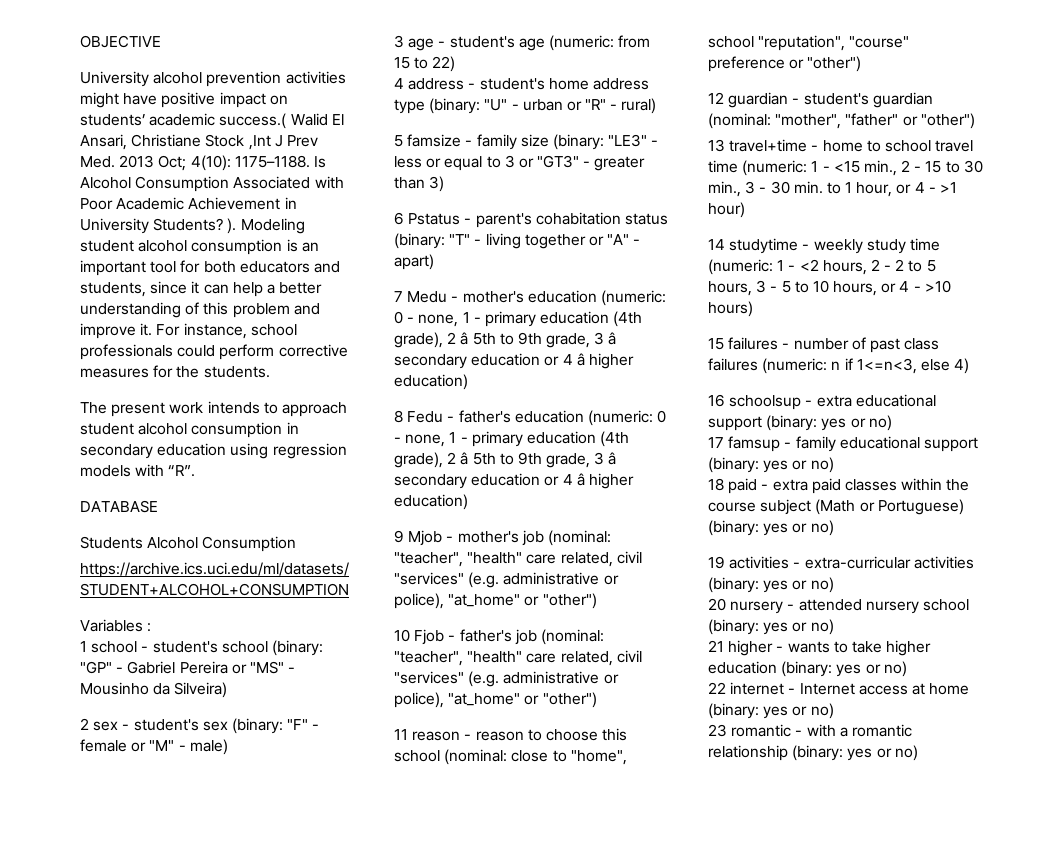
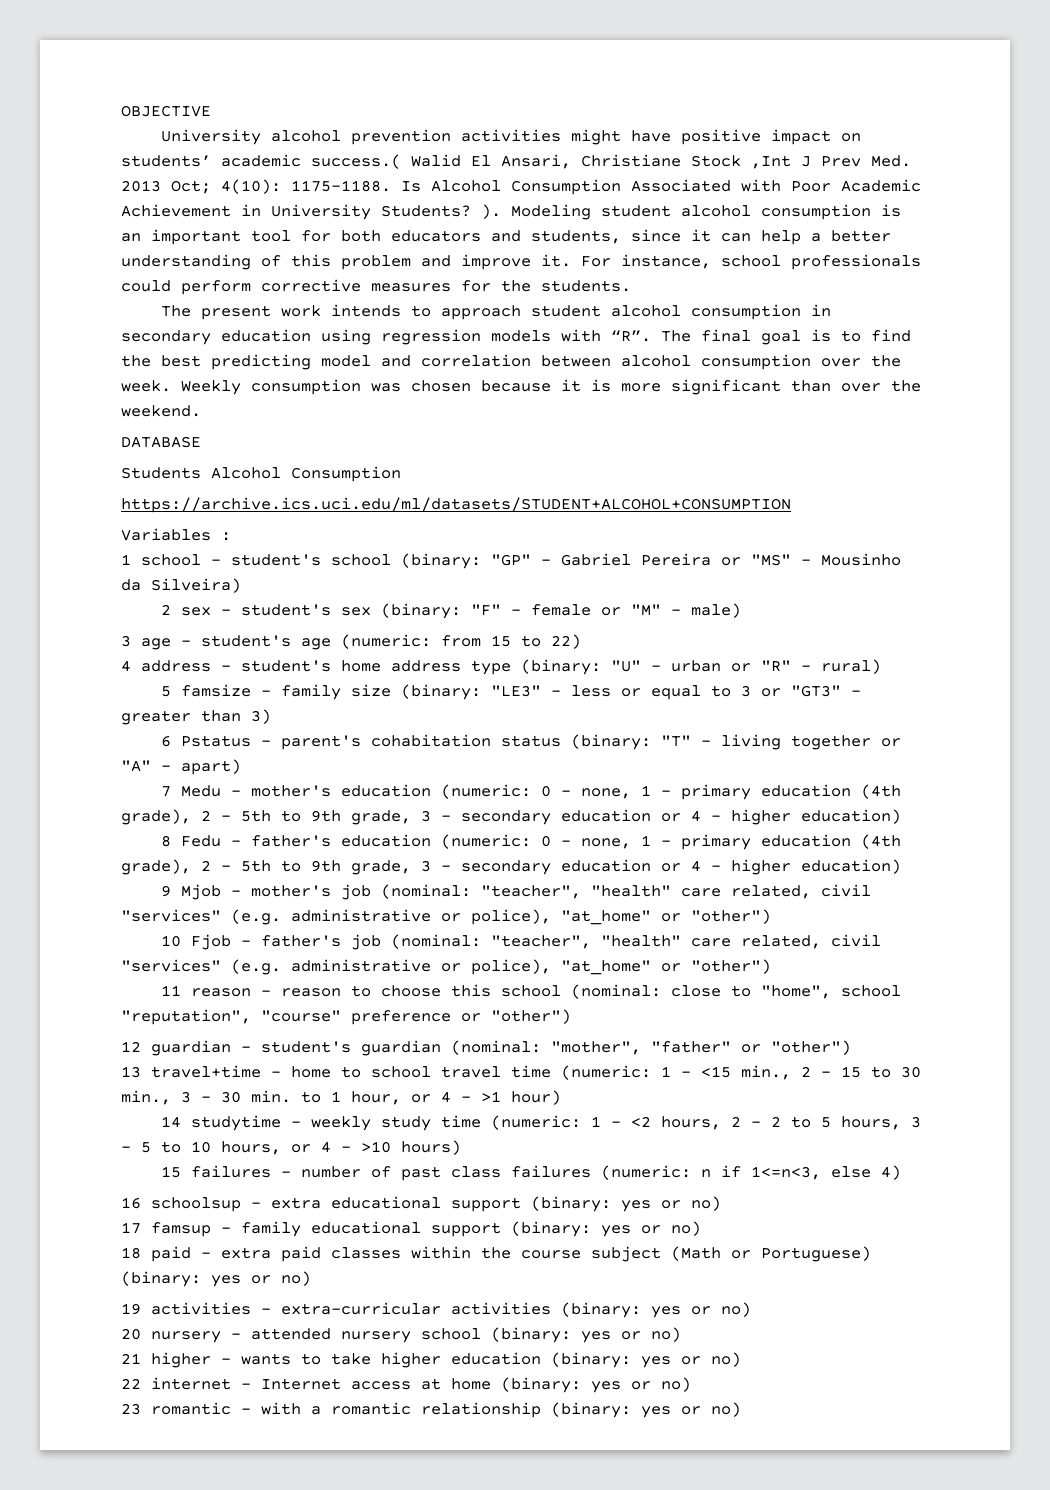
(196, 471) none -> [661,329,911,345] [121,354,901,370] [121,379,921,395] [121,405,201,417] The final goal is to find the best predicting model and correlation between alcohol consumption over the week. Weekly consumption was chosen because it is more significant than over the weekend.
[460,332,617,348] [394,353,585,369] â 5th to 9th grade, 3 â secondary education or 4 â -> [221,809,721,825] - 5th to 9th grade, 3 - secondary education or 4 -
[460,452,617,468] [394,473,585,489] â 5th to 9th grade, 3 â secondary education or 4 â -> [221,859,721,875] - 5th to 9th grade, 3 - secondary education or 4 -

